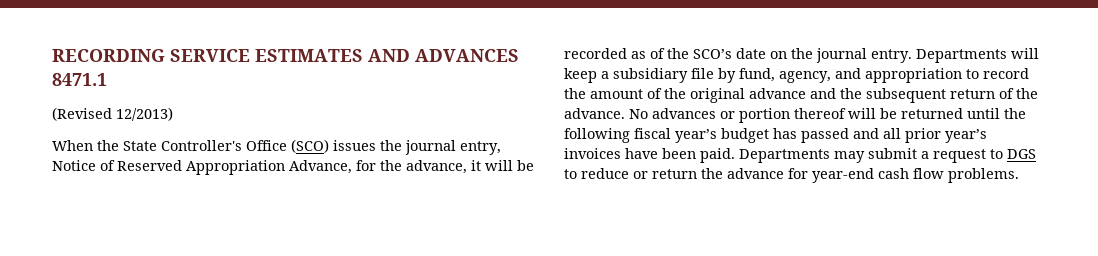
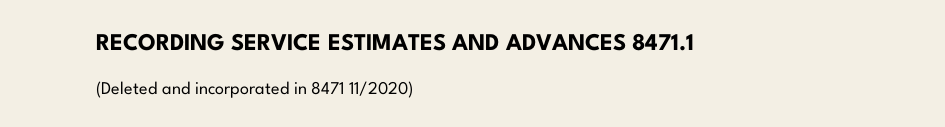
[52,107,173,121] [52,139,501,155] [52,160,534,175] [564,48,1039,63] [564,68,1029,83] [564,88,1038,103] [564,108,1026,123] [564,128,987,143] [564,148,1036,163] [564,168,1019,183] (Revised 12/2013) // When the State Controller's Office (SCO) issues the journal entry, Notice of Reserved Appropriation Advance, for the advance, it will be recorded as of the SCO’s date on the journal entry. Departments will keep a subsidiary file by fund, agency, and appropriation to record the amount of the original advance and the subsequent return of the advance. No advances or portion thereof will be returned until the following fiscal year’s budget has passed and all prior year’s invoices have been paid. Departments may submit a request to DGS to reduce or return the advance for year-end cash flow problems. -> [96,81,414,98] (Deleted and incorporated in 8471 11/2020)

